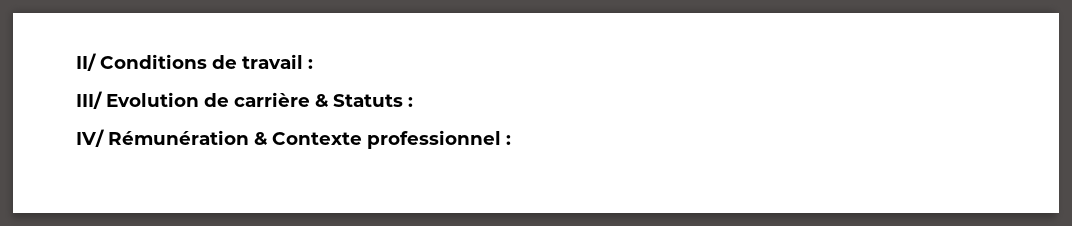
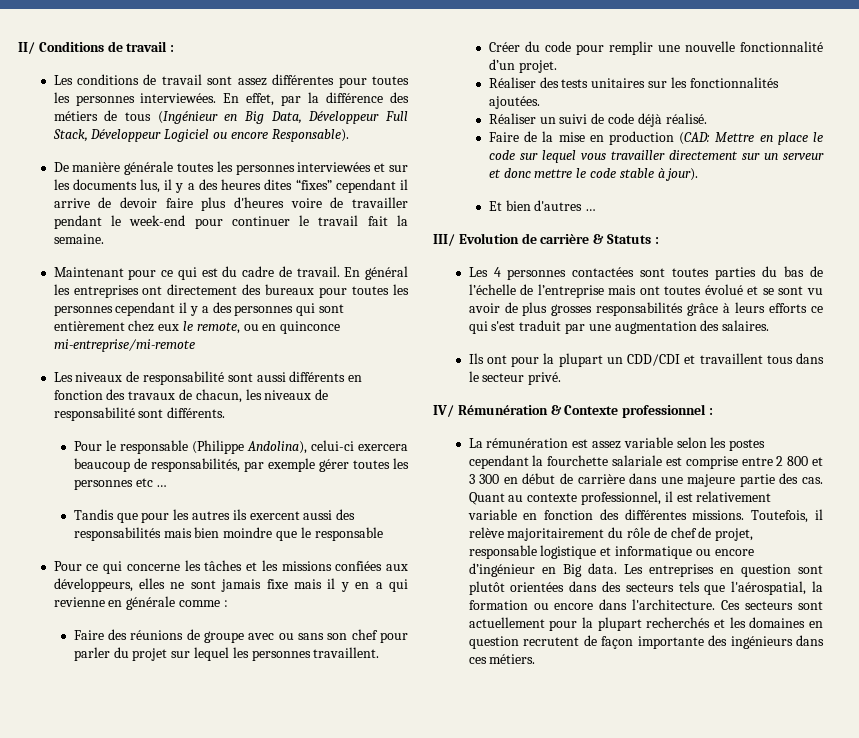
(313, 64) none -> [53,74,409,88] [53,92,409,106] [53,110,408,124] [52,129,349,142] [53,161,408,175] [53,179,408,193] [53,197,408,211] [53,215,408,229] [53,234,104,244] [53,266,408,280] [53,284,409,298] [53,302,344,316] [53,320,341,334] [53,339,195,352] [53,371,363,385] [53,389,329,403] [53,407,226,421] [73,440,408,454] [73,458,409,472] [73,478,168,490] [73,509,356,523] [73,527,383,541] [53,560,408,574] [53,578,408,592] [53,596,228,610] [73,629,409,643] [73,647,380,661] [488,41,823,55] [488,59,557,73] [488,77,779,88] [488,96,540,109] [488,113,707,127] [488,131,823,145] [488,150,824,163] [488,168,699,181] [488,200,597,211] // Les conditions de travail sont assez différentes pour toutes les personnes interviewées. En effet, par la différence des métiers de tous (Ingénieur en Big Data, Développeur Full Stack, Développeur Logiciel ou encore Responsable). // De manière générale toutes les personnes interviewées et sur les documents lus, il y a des heures dites “fixes” cependant il arrive de devoir faire plus d'heures voire de travailler pendant le week-end pour continuer le travail fait la semaine. // Maintenant pour ce qui est du cadre de travail. En général les entreprises ont directement des bureaux pour toutes les personnes cependant il y a des personnes qui sont entièrement chez eux le remote, ou en quinconce mi-entreprise/mi-remote // Les niveaux de responsabilité sont aussi différents en fonction des travaux de chacun, les niveaux de responsabilité sont différents. // Pour le responsable (Philippe Andolina), celui-ci exercera beaucoup de responsabilités, par exemple gérer toutes les personnes etc … // Tandis que pour les autres ils exercent aussi des responsabilités mais bien moindre que le responsable // Pour ce qui concerne les tâches et les missions confiées aux développeurs, elles ne sont jamais fixe mais il y en a qui revienne en générale comme : // Faire des réunions de groupe avec ou sans son chef pour parler du projet sur lequel les personnes travaillent. // Créer du code pour remplir une nouvelle fonctionnalité d’un projet. // Réaliser des tests unitaires sur les fonctionnalités ajoutées. // Réaliser un suivi de code déjà réalisé. // Faire de la mise en production (CAD: Mettre en place le code sur lequel vous travailler directement sur un serveur et donc mettre le code stable à jour). // Et bien d'autres …
(413, 102) none -> [468,266,823,280] [468,284,823,298] [468,302,823,316] [468,320,770,334] [468,353,824,367] [468,371,562,385] // Les 4 personnes contactées sont toutes parties du bas de l’échelle de l’entreprise mais ont toutes évolué et se sont vu avoir de plus grosses responsabilités grâce à leurs efforts ce qui s'est traduit par une augmentation des salaires. // Ils ont pour la plupart un CDD/CDI et travaillent tous dans le secteur privé.
(511, 140) none -> [468,437,766,451] [468,455,823,469] [468,473,823,487] [468,491,772,505] [467,509,823,523] [468,527,754,541] [468,545,754,559] [468,563,823,577] [468,581,823,595] [468,599,823,610] [468,617,823,631] [468,635,824,649] [468,654,536,664] // La rémunération est assez variable selon les postes cependant la fourchette salariale est comprise entre 2 800 et 3 300 en début de carrière dans une majeure partie des cas. Quant au contexte professionnel, il est relativement variable en fonction des différentes missions. Toutefois, il relève majoritairement du rôle de chef de projet, responsable logistique et informatique ou encore d’ingénieur en Big data. Les entreprises en question sont plutôt orientées dans des secteurs tels que l'aérospatial, la formation ou encore dans l'architecture. Ces secteurs sont actuellement pour la plupart recherchés et les domaines en question recrutent de façon importante des ingénieurs dans ces métiers.

